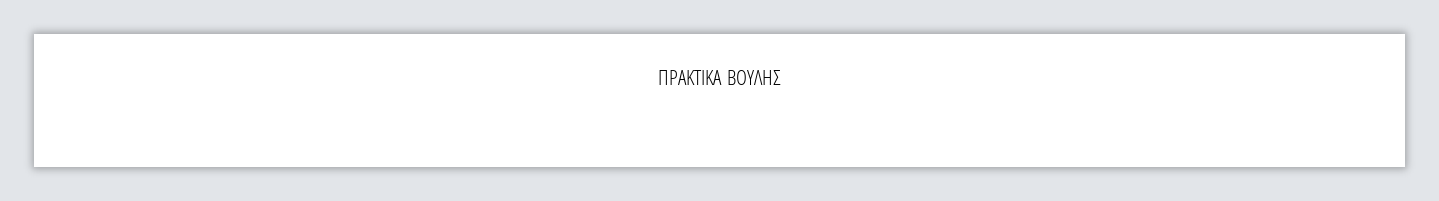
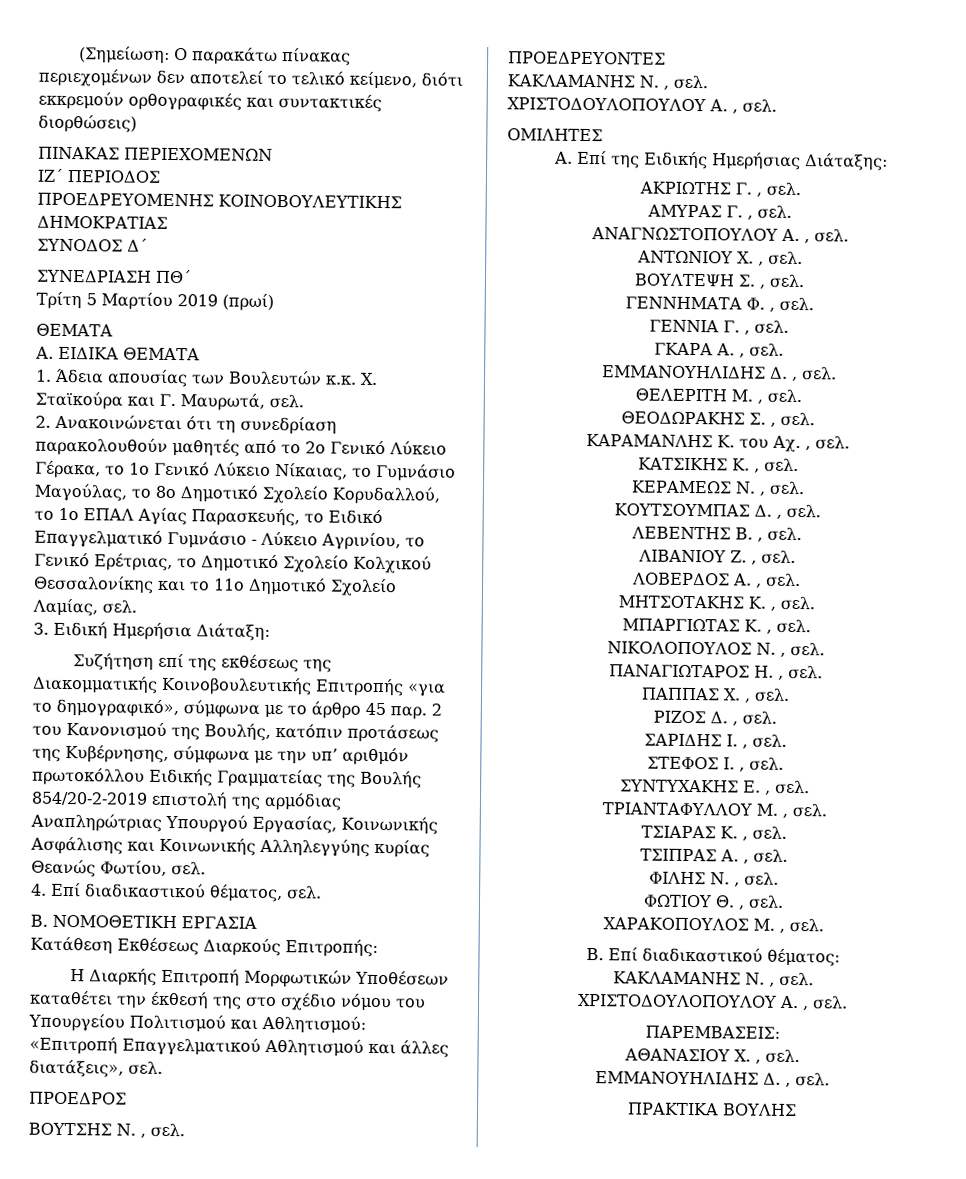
(658, 77) none -> [79,46,352,66] [38,68,463,89] [38,91,382,113] [38,114,137,133] [38,146,273,161] [37,168,161,183] [37,192,402,209] [37,215,168,229] [37,238,148,252] [36,269,192,284] [36,291,274,311] [36,323,113,337] [35,346,200,361] [35,368,378,388] [35,391,304,411] [35,414,337,435] [35,437,447,457] [35,460,456,481] [34,483,440,505] [34,507,383,527] [34,529,425,551] [34,552,432,574] [33,575,397,597] [32,598,137,617] [33,621,270,641] [73,653,333,673] [32,675,446,697] [32,698,442,720] [32,722,439,743] [32,744,409,766] [32,767,422,789] [31,791,342,811] [30,813,438,835] [30,836,430,858] [31,859,206,878] [31,882,322,903] [30,914,257,929] [30,936,378,958] [70,968,450,988] [29,990,426,1011] [28,1013,366,1033] [29,1036,449,1058] [29,1059,163,1078] [29,1091,127,1105] [28,1122,185,1138] [508,51,666,65] [507,74,708,90] [507,97,777,114] [507,128,603,142] [553,150,888,171] [638,181,801,197] [647,204,792,220] [590,227,849,244] [636,250,803,266] [634,273,805,289] [624,296,814,312] [649,319,789,335] [654,342,784,358] [601,365,837,382] [634,388,802,404] [621,411,815,427] [586,433,850,453] [637,457,799,473] [630,480,805,496] [613,503,821,519] [631,526,802,542] [637,549,796,565] [632,572,801,588] [617,595,815,611] [621,618,811,634] [607,641,825,657] [609,664,823,680] [641,687,790,703] [653,710,777,726] [643,733,787,749] [646,756,784,772] [620,779,810,795] [601,802,827,818] [641,825,787,841] [640,848,788,864] [649,871,779,887] [643,894,784,910] [602,917,824,933] [586,947,840,967] [612,971,814,987] [578,993,848,1011] [644,1025,780,1039] [623,1048,800,1064] [594,1071,830,1087] (Σημείωση: Ο παρακάτω πίνακας περιεχομένων δεν αποτελεί το τελικό κείμενο, διότι εκκρεμούν ορθογραφικές και συντακτικές διορθώσεις) // ΠΙΝΑΚΑΣ ΠΕΡΙΕΧΟΜΕΝΩΝ // ΙΖ΄ ΠΕΡΙΟΔΟΣ // ΠΡΟΕΔΡΕΥΟΜΕΝΗΣ ΚΟΙΝΟΒΟΥΛΕΥΤΙΚΗΣ ΔΗΜΟΚΡΑΤΙΑΣ // ΣΥΝΟΔΟΣ Δ΄ // ΣΥΝΕΔΡΙΑΣΗ ΠΘ΄ // Τρίτη 5 Μαρτίου 2019 (πρωί) // ΘΕΜΑΤΑ // Α. ΕΙΔΙΚΑ ΘΕΜΑΤΑ // 1. Άδεια απουσίας των Βουλευτών κ.κ. Χ. Σταϊκούρα και Γ. Μαυρωτά, σελ. // 2. Ανακοινώνεται ότι τη συνεδρίαση παρακολουθούν μαθητές από το 2ο Γενικό Λύκειο Γέρακα, το 1ο Γενικό Λύκειο Νίκαιας, το Γυμνάσιο Μαγούλας, το 8ο Δημοτικό Σχολείο Κορυδαλλού, το 1ο ΕΠΑΛ Αγίας Παρασκευής, το Ειδικό Επαγγελματικό Γυμνάσιο - Λύκειο Αγρινίου, το Γενικό Ερέτριας, το Δημοτικό Σχολείο Κολχικού Θεσσαλονίκης και το 11ο Δημοτικό Σχολείο Λαμίας, σελ. // 3. Ειδική Ημερήσια Διάταξη: // Συζήτηση επί της εκθέσεως της Διακομματικής Κοινοβουλευτικής Επιτροπής «για το δημογραφικό», σύμφωνα με το άρθρο 45 παρ. 2 του Κανονισμού της Βουλής, κατόπιν προτάσεως της Κυβέρνησης, σύμφωνα με την υπ’ αριθμόν πρωτοκόλλου Ειδικής Γραμματείας της Βουλής 854/20-2-2019 επιστολή της αρμόδιας Αναπληρώτριας Υπουργού Εργασίας, Κοινωνικής Ασφάλισης και Κοινωνικής Αλληλεγγύης κυρίας Θεανώς Φωτίου, σελ. // 4. Επί διαδικαστικού θέματος, σελ. // Β. ΝΟΜΟΘΕΤΙΚΗ ΕΡΓΑΣΙΑ // Κατάθεση Εκθέσεως Διαρκούς Επιτροπής: // Η Διαρκής Επιτροπή Μορφωτικών Υποθέσεων καταθέτει την έκθεσή της στο σχέδιο νόμου του Υπουργείου Πολιτισμού και Αθλητισμού: «Επιτροπή Επαγγελματικού Αθλητισμού και άλλες διατάξεις», σελ. // ΠΡΟΕΔΡΟΣ // ΒΟΥΤΣΗΣ Ν. , σελ. // ΠΡΟΕΔΡΕΥΟΝΤΕΣ // ΚΑΚΛΑΜΑΝΗΣ Ν. , σελ. // ΧΡΙΣΤΟΔΟΥΛΟΠΟΥΛΟΥ Α. , σελ. // ΟΜΙΛΗΤΕΣ // Α. Επί της Ειδικής Ημερήσιας Διάταξης: // ΑΚΡΙΩΤΗΣ Γ. , σελ. // ΑΜΥΡΑΣ Γ. , σελ. // ΑΝΑΓΝΩΣΤΟΠΟΥΛΟΥ Α. , σελ. // ΑΝΤΩΝΙΟΥ Χ. , σελ. // ΒΟΥΛΤΕΨΗ Σ. , σελ. // ΓΕΝΝΗΜΑΤΑ Φ. , σελ. // ΓΕΝΝΙΑ Γ. , σελ. // ΓΚΑΡΑ Α. , σελ. // ΕΜΜΑΝΟΥΗΛΙΔΗΣ Δ. , σελ. // ΘΕΛΕΡΙΤΗ Μ. , σελ. // ΘΕΟΔΩΡΑΚΗΣ Σ. , σελ. // ΚΑΡΑΜΑΝΛΗΣ Κ. του Αχ. , σελ. // ΚΑΤΣΙΚΗΣ Κ. , σελ. // ΚΕΡΑΜΕΩΣ Ν. , σελ. // ΚΟΥΤΣΟΥΜΠΑΣ Δ. , σελ. // ΛΕΒΕΝΤΗΣ Β. , σελ. // ΛΙΒΑΝΙΟΥ Ζ. , σελ. // ΛΟΒΕΡΔΟΣ Α. , σελ. // ΜΗΤΣΟΤΑΚΗΣ Κ. , σελ. // ΜΠΑΡΓΙΩΤΑΣ Κ. , σελ. // ΝΙΚΟΛΟΠΟΥΛΟΣ Ν. , σελ. // ΠΑΝΑΓΙΩΤΑΡΟΣ Η. , σελ. // ΠΑΠΠΑΣ Χ. , σελ. // ΡΙΖΟΣ Δ. , σελ. // ΣΑΡΙΔΗΣ Ι. , σελ. // ΣΤΕΦΟΣ Ι. , σελ. // ΣΥΝΤΥΧΑΚΗΣ Ε. , σελ. // ΤΡΙΑΝΤΑΦΥΛΛΟΥ Μ. , σελ. // ΤΣΙΑΡΑΣ Κ. , σελ. // ΤΣΙΠΡΑΣ Α. , σελ. // ΦΙΛΗΣ Ν. , σελ. // ΦΩΤΙΟΥ Θ. , σελ. // ΧΑΡΑΚΟΠΟΥΛΟΣ Μ. , σελ. // Β. Επί διαδικαστικού θέματος: // ΚΑΚΛΑΜΑΝΗΣ Ν. , σελ. // ΧΡΙΣΤΟΔΟΥΛΟΠΟΥΛΟΥ Α. , σελ. // ΠΑΡΕΜΒΑΣΕΙΣ: // ΑΘΑΝΑΣΙΟΥ Χ. , σελ. // ΕΜΜΑΝΟΥΗΛΙΔΗΣ Δ. , σελ. //

